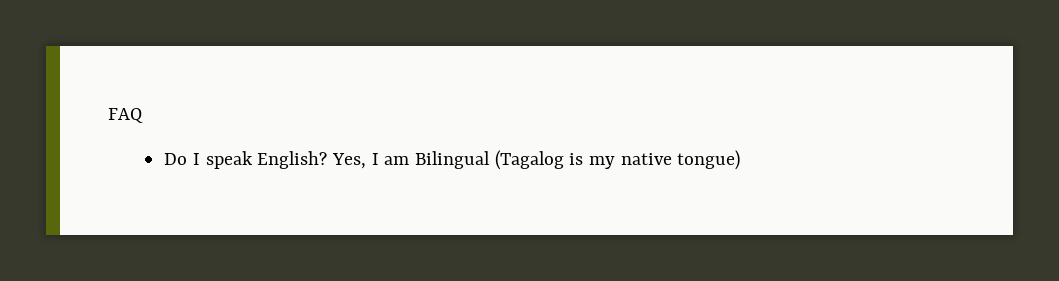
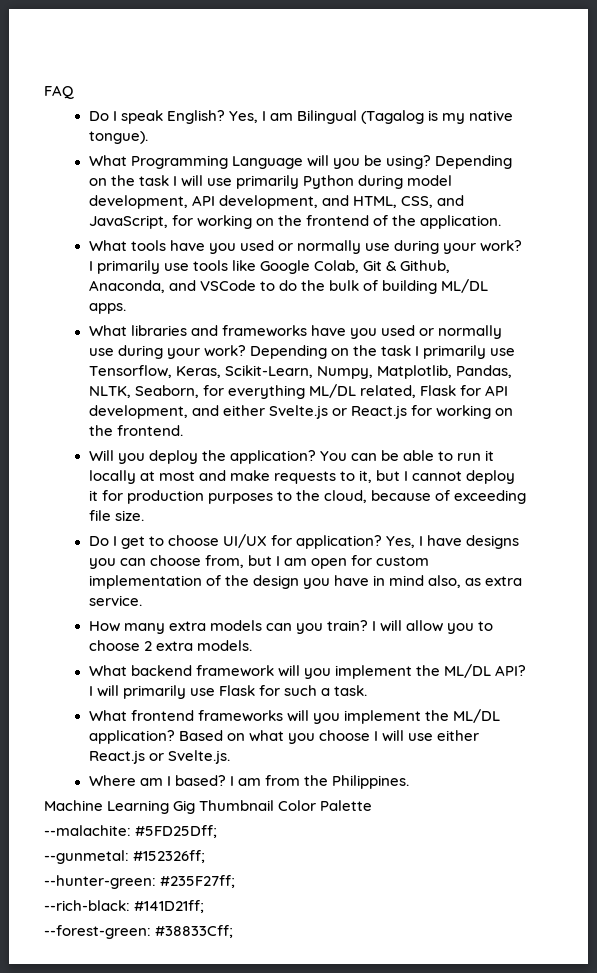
[677,150,741,170] tongue) -> [88,131,148,144] [88,155,513,169] [88,175,453,189] [88,195,465,209] [88,215,502,229] [88,240,523,254] [88,260,451,274] [88,279,489,294] [88,303,126,314] [88,325,503,339] [88,345,516,359] [88,365,512,379] [88,384,509,399] [88,405,514,419] [88,425,183,436] [88,450,495,464] [88,470,516,484] [88,490,527,504] [88,510,144,521] [88,534,520,549] [88,555,430,569] [88,575,523,589] [88,595,142,606] [88,620,494,634] [88,640,252,651] [88,664,527,679] [88,685,368,699] [88,709,501,724] [88,730,480,744] [88,750,230,764] [88,775,410,789] [44,800,373,814] [44,825,218,838] [44,850,206,864] [44,875,236,889] [44,900,205,913] [44,925,234,939] tongue). // What Programming Language will you be using? Depending on the task I will use primarily Python during model development, API development, and HTML, CSS, and JavaScript, for working on the frontend of the application. // What tools have you used or normally use during your work? I primarily use tools like Google Colab, Git & Github, Anaconda, and VSCode to do the bulk of building ML/DL apps. // What libraries and frameworks have you used or normally use during your work? Depending on the task I primarily use Tensorflow, Keras, Scikit-Learn, Numpy, Matplotlib, Pandas, NLTK, Seaborn, for everything ML/DL related, Flask for API development, and either Svelte.js or React.js for working on the frontend. // Will you deploy the application? You can be able to run it locally at most and make requests to it, but I cannot deploy it for production purposes to the cloud, because of exceeding file size. // Do I get to choose UI/UX for application? Yes, I have designs you can choose from, but I am open for custom implementation of the design you have in mind also, as extra service. // How many extra models can you train? I will allow you to choose 2 extra models. // What backend framework will you implement the ML/DL API? I will primarily use Flask for such a task. // What frontend frameworks will you implement the ML/DL application? Based on what you choose I will use either React.js or Svelte.js. // Where am I based? I am from the Philippines. // Machine Learning Gig Thumbnail Color Palette // --malachite: #5FD25Dff; // --gunmetal: #152326ff; // --hunter-green: #235F27ff; // --rich-black: #141D21ff; // --forest-green: #38833Cff;

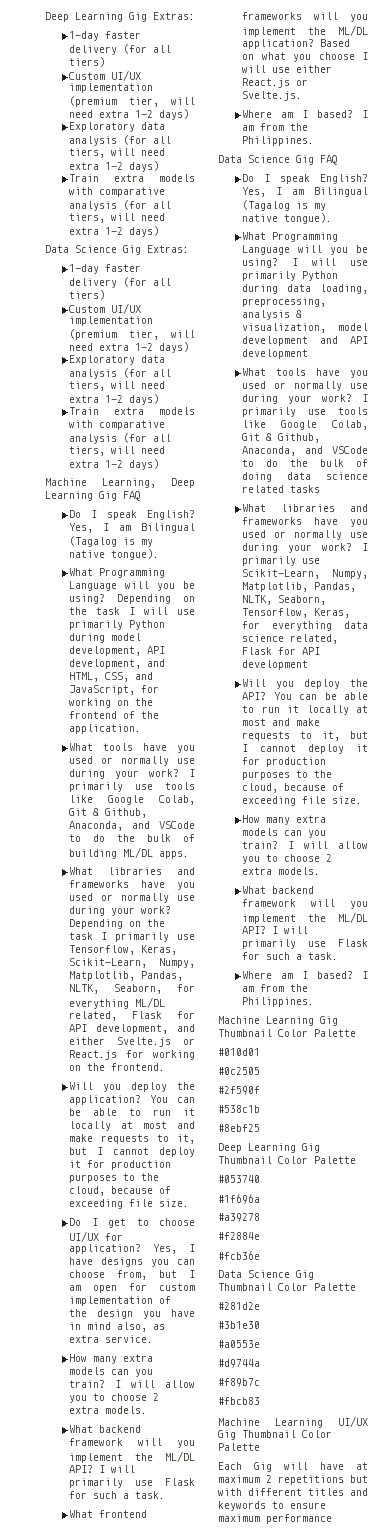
(44, 92) none -> [45,12,195,22] [69,31,142,41] [69,44,172,55] [69,57,106,67] [69,70,142,81] [69,83,154,93] [69,96,195,107] [69,109,190,120] [69,122,166,132] [69,135,172,146] [69,148,166,158] [69,161,160,172] [69,174,195,182] [69,187,166,197] [69,200,172,211] [69,213,166,223] [69,226,160,237] [45,245,189,255] [69,264,142,274] [69,277,172,288] [69,290,106,300] [69,303,142,314] [69,316,154,326] [69,329,195,340] [69,342,190,353] [69,355,166,365] [69,368,172,379] [69,381,166,391] [69,394,160,405] [69,407,195,415] [69,420,166,430] [69,433,172,444] [69,446,166,456] [69,459,160,470] [45,478,195,488] [45,491,117,501] Deep Learning Gig Extras: // 1-day faster delivery (for all tiers) // Custom UI/UX implementation (premium tier, will need extra 1-2 days) // Exploratory data analysis (for all tiers, will need extra 1-2 days) // Train extra models with comparative analysis (for all tiers, will need extra 1-2 days) // Data Science Gig Extras: // 1-day faster delivery (for all tiers) // Custom UI/UX implementation (premium tier, will need extra 1-2 days) // Exploratory data analysis (for all tiers, will need extra 1-2 days) // Train extra models with comparative analysis (for all tiers, will need extra 1-2 days) // Machine Learning, Deep Learning Gig
(410, 782) none -> [218,155,338,165] [242,174,368,184] [242,187,368,197] [242,200,327,211] [242,213,333,224] [242,232,339,242] [242,245,368,255] [242,258,368,268] [242,271,339,281] [242,284,368,294] [242,297,327,307] [242,310,303,320] [242,323,368,333] [242,336,368,346] [242,349,309,359] [242,368,368,378] [242,381,368,391] [242,394,368,404] [242,407,368,417] [242,420,368,430] [242,433,321,443] [242,446,368,456] [242,459,368,467] [242,472,368,482] [242,485,321,493] [242,504,368,512] [242,517,368,527] [242,530,368,540] [242,543,368,553] [242,556,321,566] [242,569,368,579] [242,582,357,592] [242,595,327,605] [242,608,351,618] [242,621,368,631] [242,634,339,644] [242,647,321,655] [242,660,309,670] [242,679,368,689] [242,692,368,700] [242,705,368,715] [242,718,321,726] [242,731,368,741] [242,744,368,754] [242,757,327,767] [242,770,333,780] [242,783,345,793] [242,796,363,806] [242,815,327,825] [242,828,327,838] [242,841,368,849] [242,854,333,864] [242,867,321,875] [242,886,315,894] [242,899,368,909] [242,912,368,924] [242,926,309,934] [242,939,368,949] [242,952,339,960] [242,971,368,979] [242,984,309,992] [242,997,315,1007] // Data Science Gig FAQ // Do I speak English? Yes, I am Bilingual (Tagalog is my native tongue). // What Programming Language will you be using? I will use primarily Python during data loading, preprocessing, analysis & visualization, model development and API development // What tools have you used or normally use during your work? I primarily use tools like Google Colab, Git & Github, Anaconda, and VSCode to do the bulk of doing data science related tasks // What libraries and frameworks have you used or normally use during your work? I primarily use Scikit-Learn, Numpy, Matplotlib, Pandas, NLTK, Seaborn, Tensorflow, Keras, for everything data science related, Flask for API development // Will you deploy the API? You can be able to run it locally at most and make requests to it, but I cannot deploy it for production purposes to the cloud, because of exceeding file size. // How many extra models can you train? I will allow you to choose 2 extra models. // What backend framework will you implement the ML/DL API? I will primarily use Flask for such a task. // Where am I based? I am from the Philippines.
[44,825,218,838] [44,850,206,864] [44,875,236,889] [44,900,205,913] [44,925,234,939] --malachite: #5FD25Dff; // --gunmetal: #152326ff; // --hunter-green: #235F27ff; // --rich-black: #141D21ff; // --forest-green: #38833Cff; -> [218,1048,260,1056] [218,1067,260,1075] [218,1086,260,1095] [218,1105,260,1113] [218,1124,260,1132] [218,1143,320,1153] [218,1156,356,1164] [218,1175,260,1183] [218,1194,260,1204] [218,1213,260,1222] [218,1232,260,1240] [218,1251,260,1260] [218,1270,314,1280] [218,1283,356,1291] [218,1302,260,1310] [218,1321,260,1329] [218,1340,260,1348] [218,1359,260,1368] [218,1378,260,1387] [218,1397,260,1405] [218,1416,368,1428] [218,1430,332,1440] [218,1443,260,1451] [218,1462,368,1472] [218,1475,368,1485] [218,1488,368,1496] [218,1501,326,1511] [218,1514,332,1524] #010d01 // #0c2505 // #2f590f // #538c1b // #8ebf25 // Deep Learning Gig Thumbnail Color Palette // #053740 // #1f696a // #a39278 // #f2884e // #fcb36e // Data Science Gig Thumbnail Color Palette // #281d2e // #3b1e30 // #a0553e // #d9744a // #f89b7c // #fbcb83 // Machine Learning UI/UX Gig Thumbnail Color Palette // Each Gig will have at maximum 2 repetitions but with different titles and keywords to ensure maximum performance

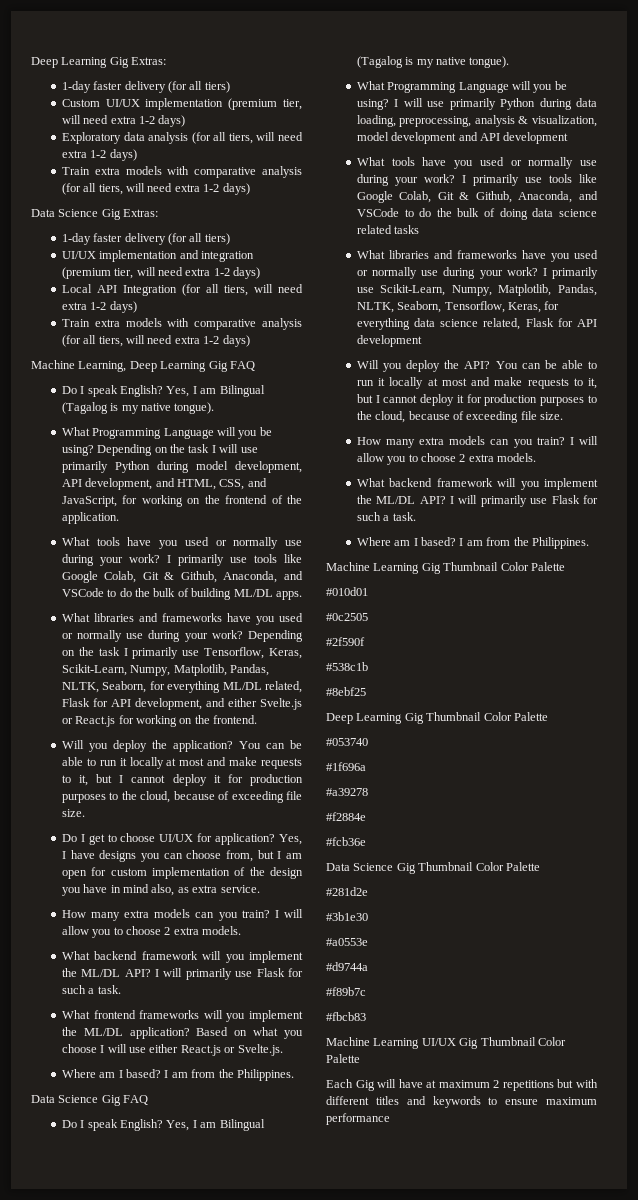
[69,303,142,314] [69,316,154,326] [69,329,195,340] [69,342,190,353] [69,355,166,365] [69,369,118,379] Custom UI/UX implementation (premium tier, will need extra 1-2 days) // Exploratory data analysis -> [61,250,255,262] [61,267,261,279] [61,284,177,296] UI/UX implementation and integration (premium tier, will need extra 1-2 days) // Local API Integration

